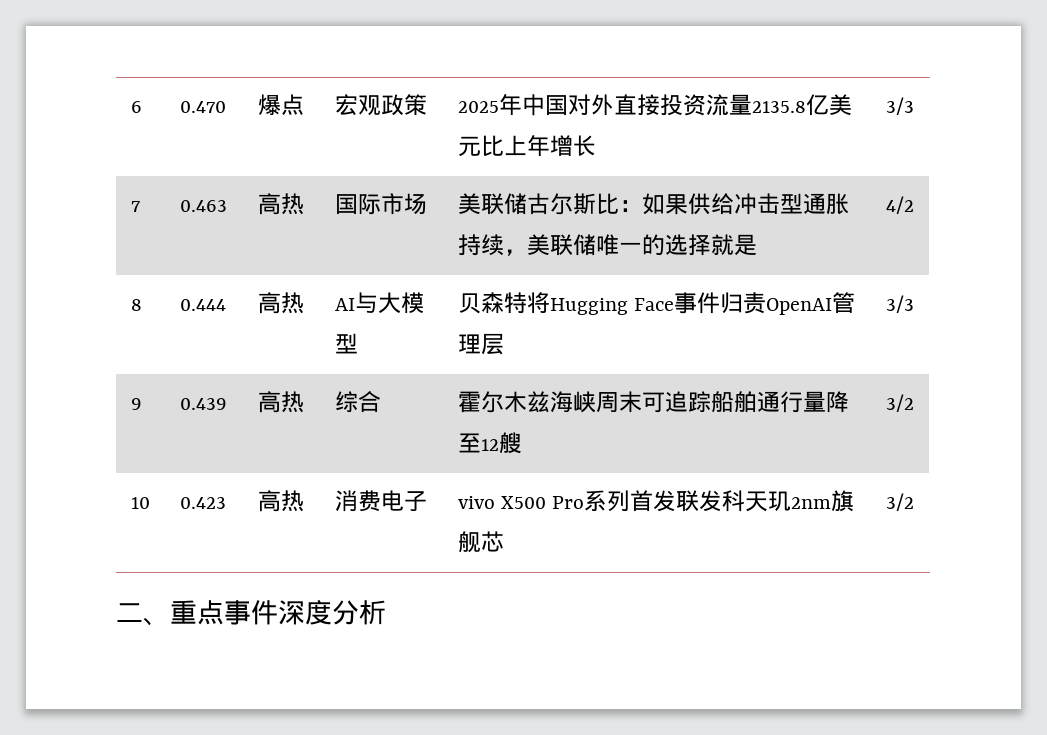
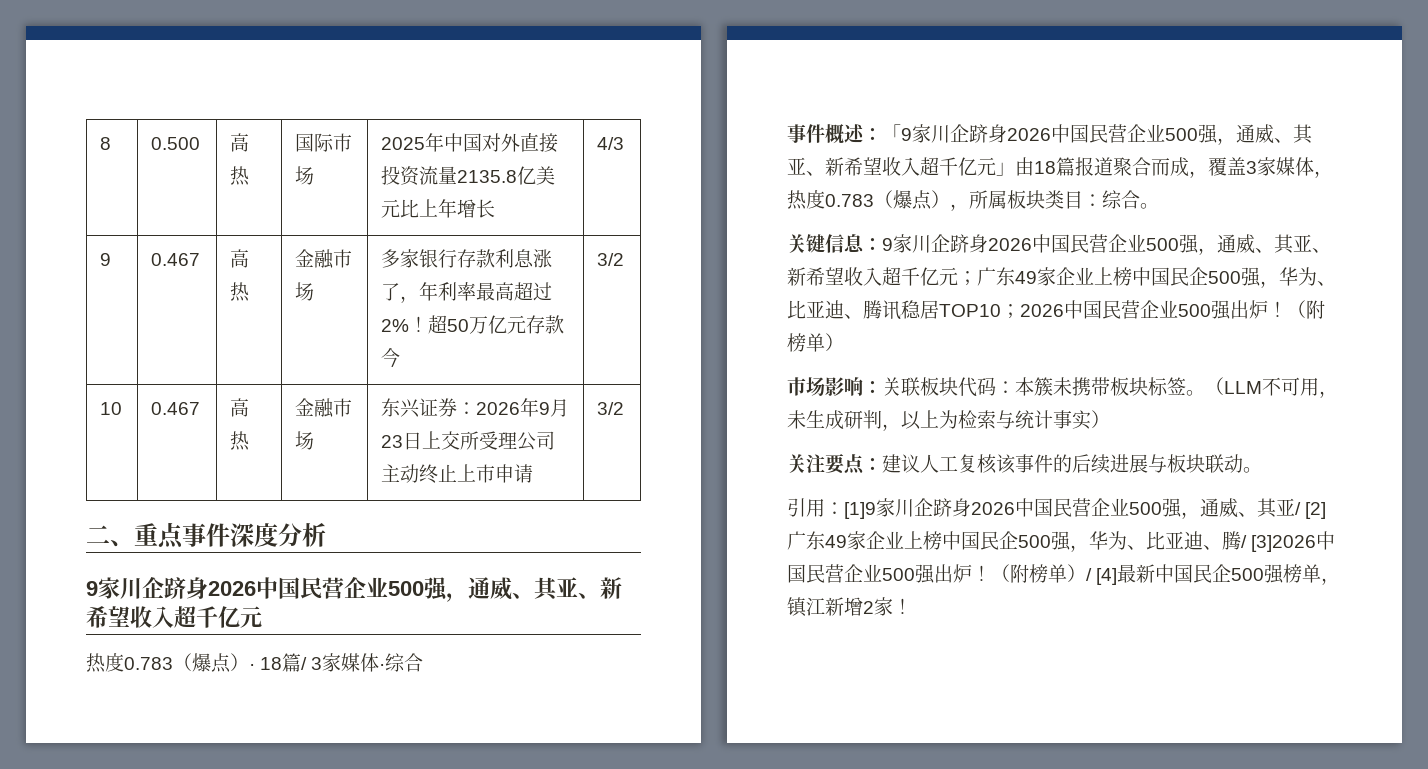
[130,101,142,113] [179,101,226,113] [257,94,304,116] [334,94,427,116] 6 | 0.470 | 爆点 | 宏观政策 -> [100,137,112,150] [151,137,201,150] [230,133,250,152] [230,166,251,186] [295,133,353,152] [295,166,315,185] 8 | 0.500 | 高热 | 国际市场
[885,97,914,115] [130,201,140,212] [179,200,227,212] [257,193,304,215] [334,193,427,215] [457,193,849,215] [457,234,757,256] [885,196,914,214] [130,299,142,311] [179,299,226,311] [257,292,304,314] [334,292,424,314] [334,333,358,354] [457,292,856,315] [457,333,504,355] [885,295,914,313] [130,398,142,410] [179,398,227,410] [257,391,304,413] [334,391,381,413] [457,391,849,413] [457,432,522,454] 3/3 // 7 | 0.463 | 高热 | 国际市场 | 美联储古尔斯比：如果供给冲击型通胀持续，美联储唯一的选择就是 | 4/2 // 8 | 0.444 | 高热 | AI与大模型 | 贝森特将Hugging Face事件归责OpenAI管理层 | 3/3 // 9 | 0.439 | 高热 | 综合 | 霍尔木兹海峡周末可追踪船舶通行量降至12艘 -> [597,137,625,150] [100,253,112,266] [151,253,201,266] [230,249,250,268] [230,282,251,302] [295,249,353,269] [295,282,315,301] [381,249,553,268] [381,282,553,303] [381,315,565,334] [381,348,401,368] 4/3 // 9 | 0.467 | 高热 | 金融市场 | 多家银行存款利息涨了，年利率最高超过2%！超50万亿元存款今
[179,497,226,509] [257,490,304,512] [334,490,427,512] [457,490,855,512] [457,531,504,553] 0.423 | 高热 | 消费电子 | vivo X500 Pro系列首发联发科天玑2nm旗舰芯 -> [151,402,201,415] [230,398,250,417] [230,431,251,451] [295,398,353,418] [295,431,315,450] [381,398,570,418] [381,431,556,451] [381,464,534,484] 0.467 | 高热 | 金融市场 | 东兴证券：2026年9月23日上交所受理公司主动终止上市申请
(386, 612) none -> [86,577,622,602] [86,606,262,628] [86,653,424,673] [787,124,1313,145] [787,157,1333,178] [787,190,1159,211] [787,234,1331,255] [787,267,1336,288] [787,300,1325,320] [787,333,844,352] [787,377,1338,398] [787,410,1110,431] [787,454,1262,475] [787,498,1327,519] [787,531,1336,552] [787,564,1341,585] [787,597,912,617] // 9家川企跻身2026中国民营企业500强，通威、其亚、新希望收入超千亿元 // 热度0.783（爆点）· 18篇/ 3家媒体·综合 // 事件概述：「9家川企跻身2026中国民营企业500强，通威、其亚、新希望收入超千亿元」由18篇报道聚合而成，覆盖3家媒体，热度0.783（爆点），所属板块类目：综合。 // 关键信息：9家川企跻身2026中国民营企业500强，通威、其亚、新希望收入超千亿元；广东49家企业上榜中国民企500强，华为、比亚迪、腾讯稳居TOP10；2026中国民营企业500强出炉！（附榜单） // 市场影响：关联板块代码：本簇未携带板块标签。（LLM不可用，未生成研判，以上为检索与统计事实） // 关注要点：建议人工复核该事件的后续进展与板块联动。 // 引用：[1]9家川企跻身2026中国民营企业500强，通威、其亚/ [2]广东49家企业上榜中国民企500强，华为、比亚迪、腾/ [3]2026中国民营企业500强出炉！（附榜单）/ [4]最新中国民企500强榜单，镇江新增2家！

